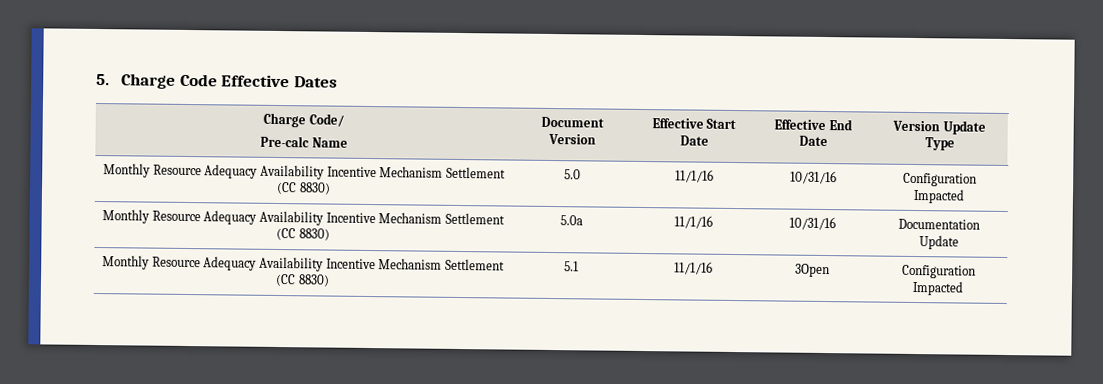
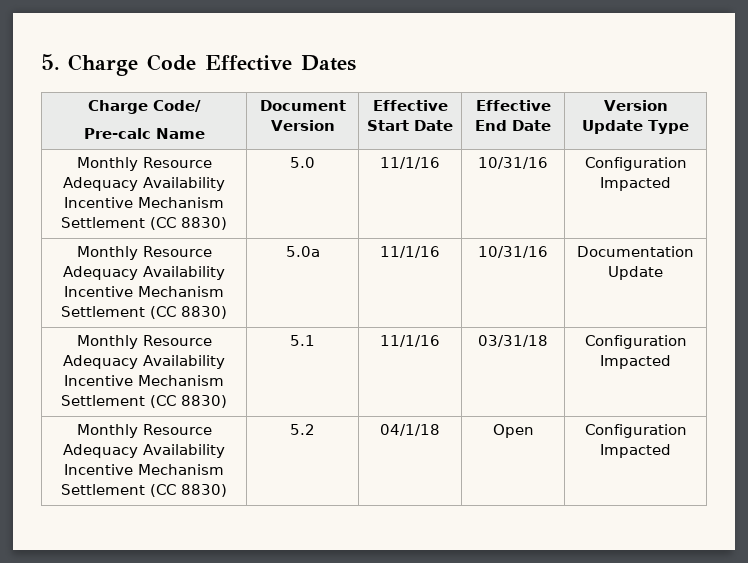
[794,263,830,278] [901,264,976,279] [912,280,964,296] 3Open | Configuration Impacted -> [478,335,548,347] [584,335,687,349] [600,355,671,369] [76,424,212,438] [63,444,225,458] [64,464,224,475] [61,484,227,497] [290,424,315,435] [380,424,440,436] [492,424,534,438] [584,424,687,438] [600,444,671,458] 03/31/18 | Configuration Impacted // Monthly Resource Adequacy Availability Incentive Mechanism Settlement (CC 8830) | 5.2 | 04/1/18 | Open | Configuration Impacted

